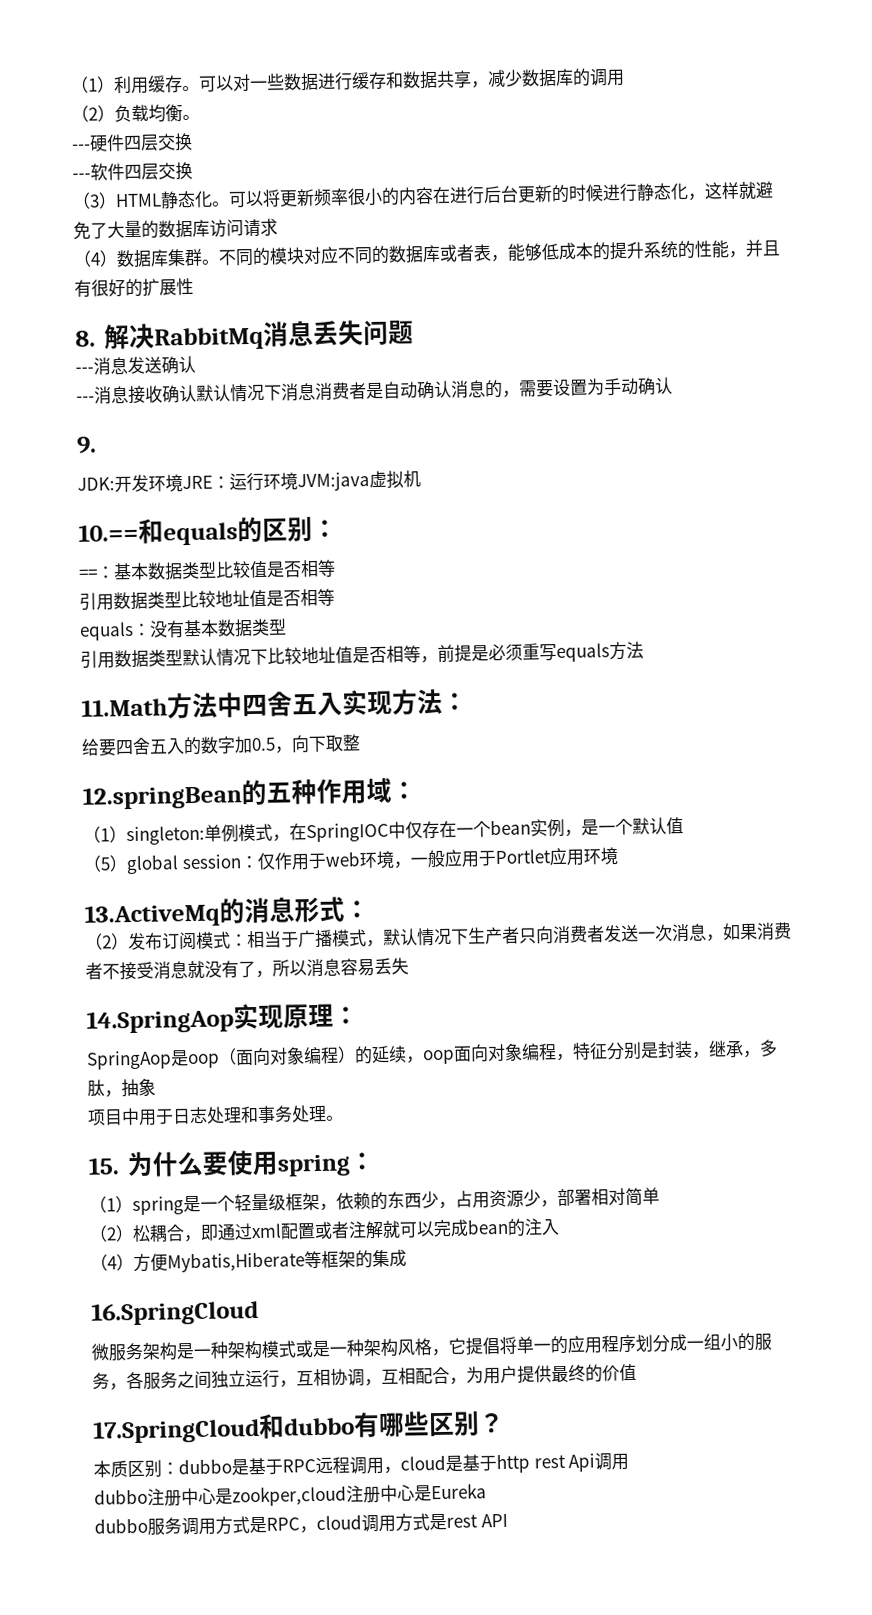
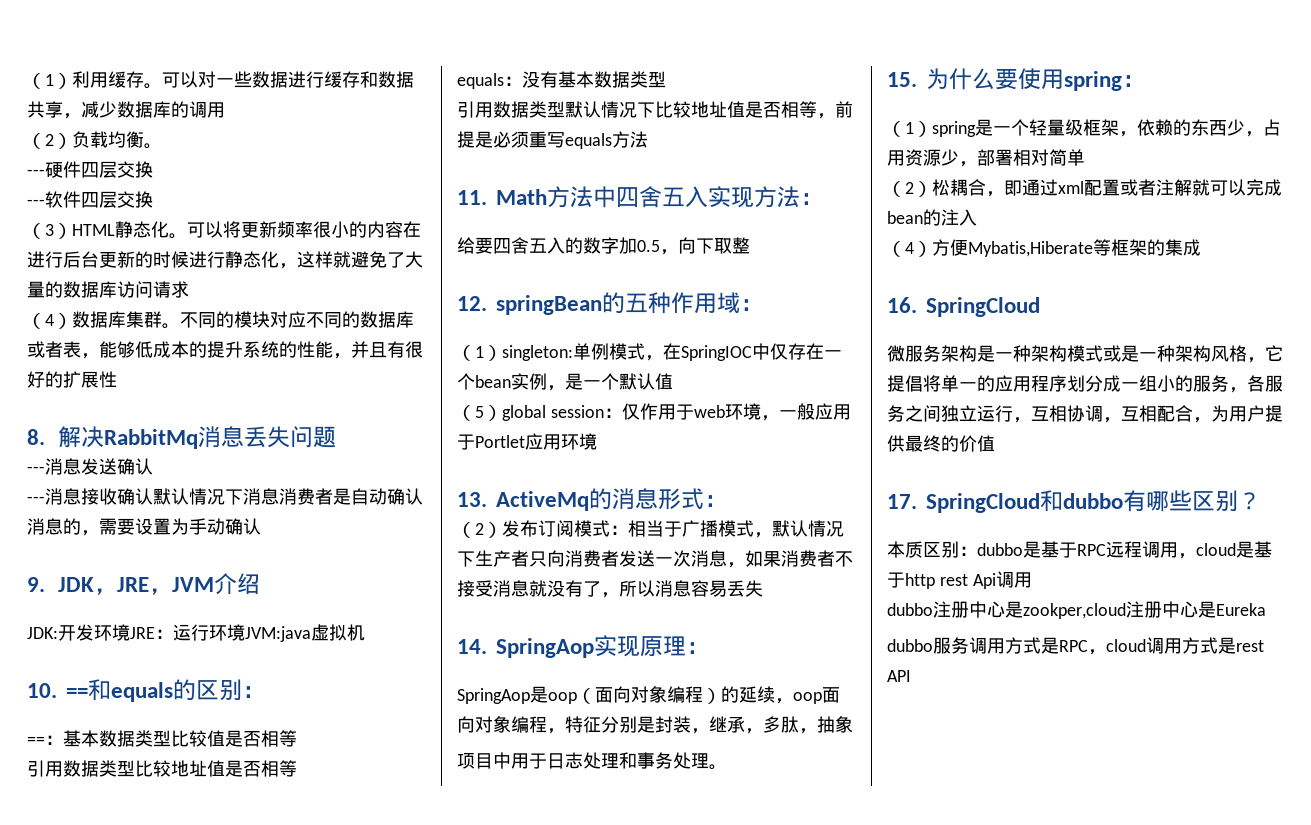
(97, 445) none -> [57,573,260,595] JDK，JRE，JVM介绍
[78,523,139,542] 10.== -> [27,683,88,698] 10. ==
[81,698,168,717] 11.Math -> [457,189,547,205] 11. Math
[82,785,242,810] 12.springBean -> [457,295,602,315] 12. springBean
[84,903,220,928] 13.ActiveMq -> [457,491,589,511] 13. ActiveMq
[86,1009,234,1034] 14.SpringAop -> [457,638,594,658] 14. SpringAop
[91,1300,259,1326] 16.SpringCloud -> [887,297,1040,317] 16. SpringCloud
[93,1418,260,1444] 17.SpringCloud -> [887,493,1040,513] 17. SpringCloud

